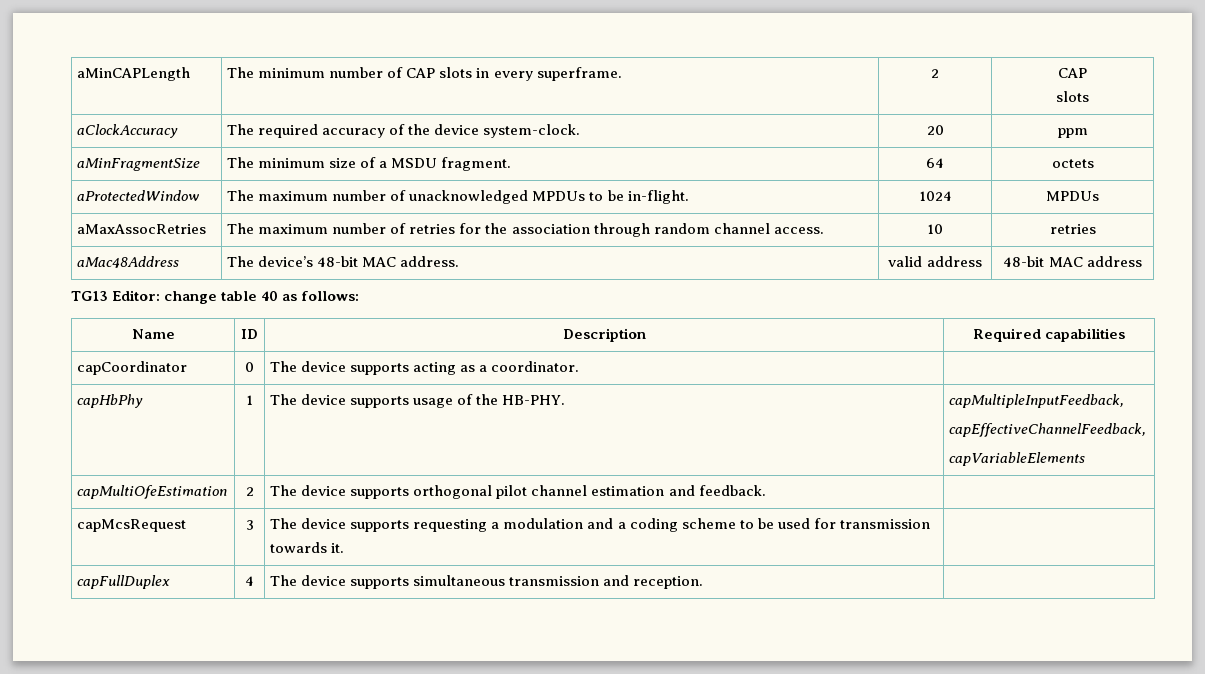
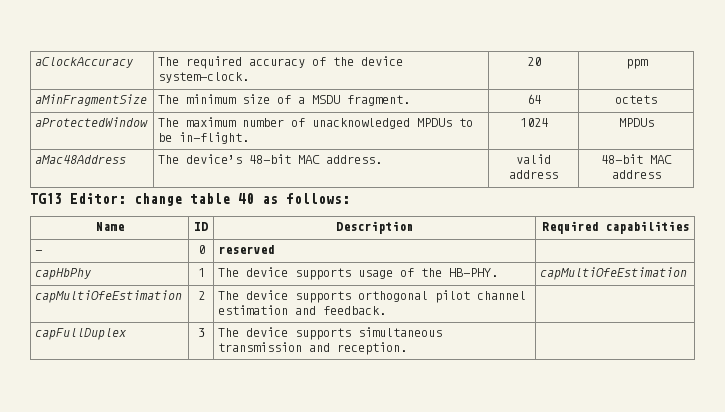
[77,67,191,81] [227,67,622,81] [931,69,939,78] [1058,68,1087,78] [1056,91,1089,102] aMinCAPLength | The minimum number of CAP slots in every superframe. | 2 | CAP // slots // -> (35, 62) none
[77,224,207,234] [227,223,824,237] [927,224,943,234] [1049,224,1096,234] // aMaxAssocRetries | The maximum number of retries for the association through random channel access. | 10 | retries -> (654, 122) none
[77,361,188,375] capCoordinator -> [35,250,44,254] -
[270,361,580,375] The device supports acting as a coordinator. -> [218,245,275,254] reserved
[949,394,1125,408] [949,423,1147,437] [949,452,1086,466] capMultipleInputFeedback, // capEffectiveChannelFeedback, // capVariableElements -> [540,267,688,280] capMultiOfeEstimation
[77,519,187,532] capMcsRequest -> [35,328,128,340] capFullDuplex
[270,518,930,532] [270,542,345,553] [77,575,171,589] [245,576,254,586] | The device supports requesting a modulation and a coding scheme to be used for transmission towards it. | // capFullDuplex | 4 -> (205, 332) none

